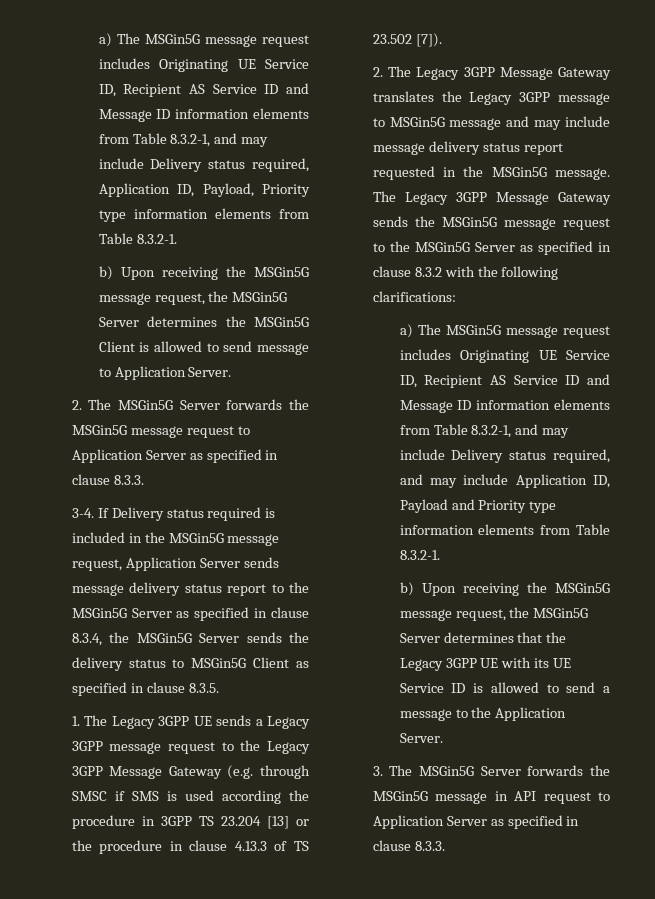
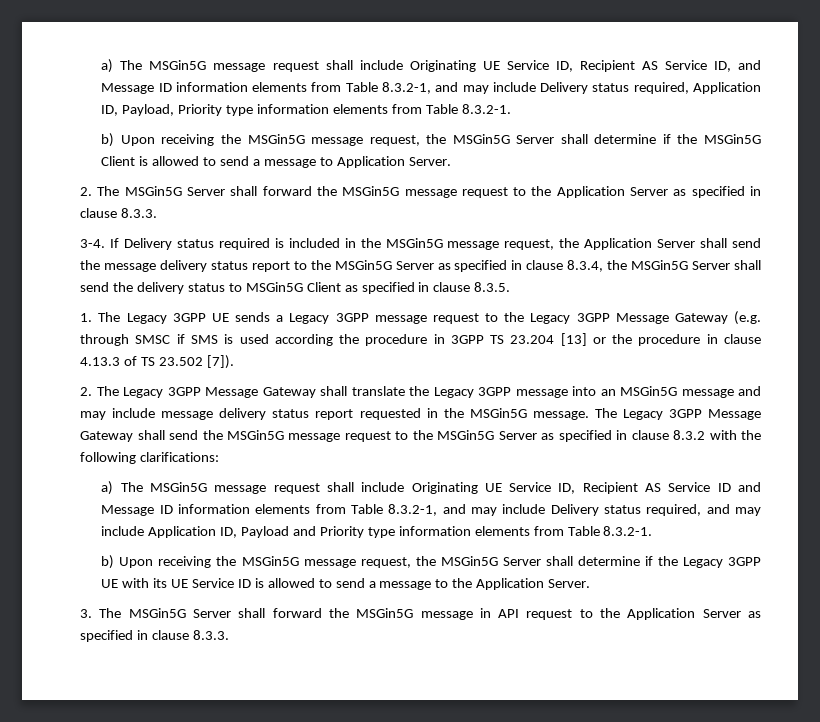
[98,33,309,47] [98,58,309,72] [98,84,279,97] a) The MSGin5G message request includes Originating UE Service ID, Recipient AS Service ID -> [101,59,731,73] a) The MSGin5G message request shall include Originating UE Service ID, Recipient AS Service ID,
[147,316,218,327] determines -> [560,134,671,144] shall determine if
(253, 346) none -> [252,159,260,166] a
[226,399,309,410] [71,425,250,438] forwards the MSGin5G message request to -> [230,186,552,198] shall forward the MSGin5G message request to the
[125,557,279,571] Application Server sends -> [559,238,761,250] [80,260,101,270] the Application Server shall send the
[246,632,282,643] sends -> [734,260,761,270] [80,282,110,292] shall send
[372,91,434,102] translates -> [320,386,405,396] shall translate
[372,118,385,127] to -> [572,386,616,396] into an
[372,216,408,227] sends -> [137,430,199,440] shall send
[399,349,451,360] includes -> [326,482,405,492] shall include
[443,632,543,643] determines that -> [545,556,653,566] shall determine if
[527,765,584,776] forwards -> [238,608,322,618] shall forward
(610, 796) none -> [600,608,621,618] the

